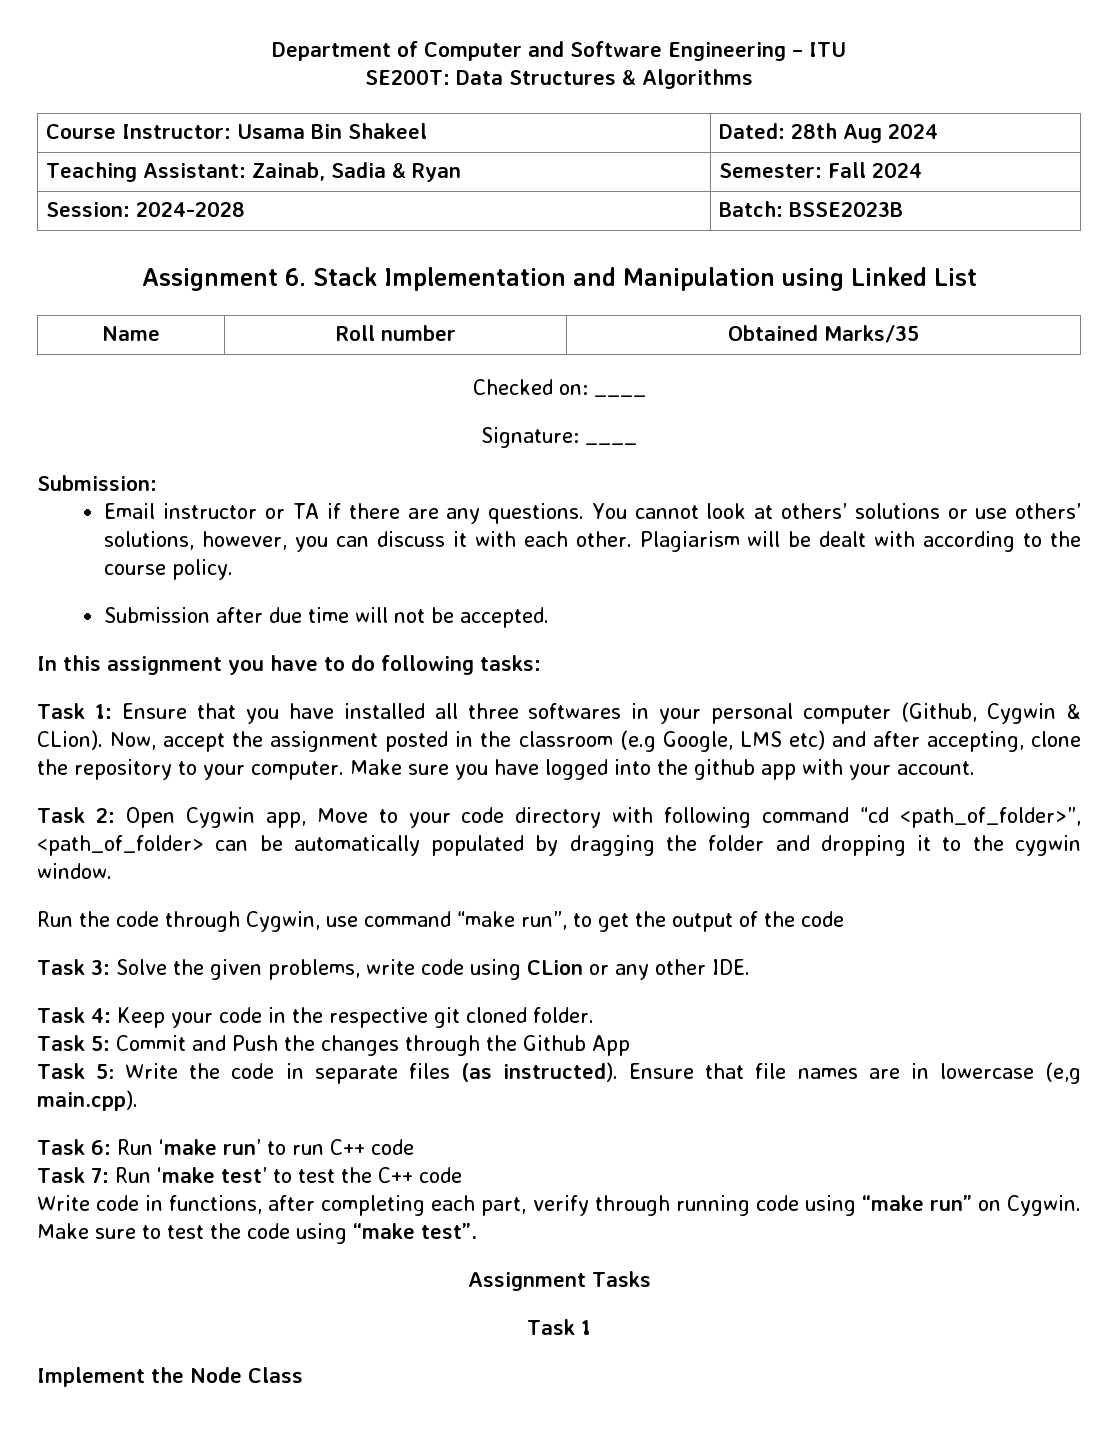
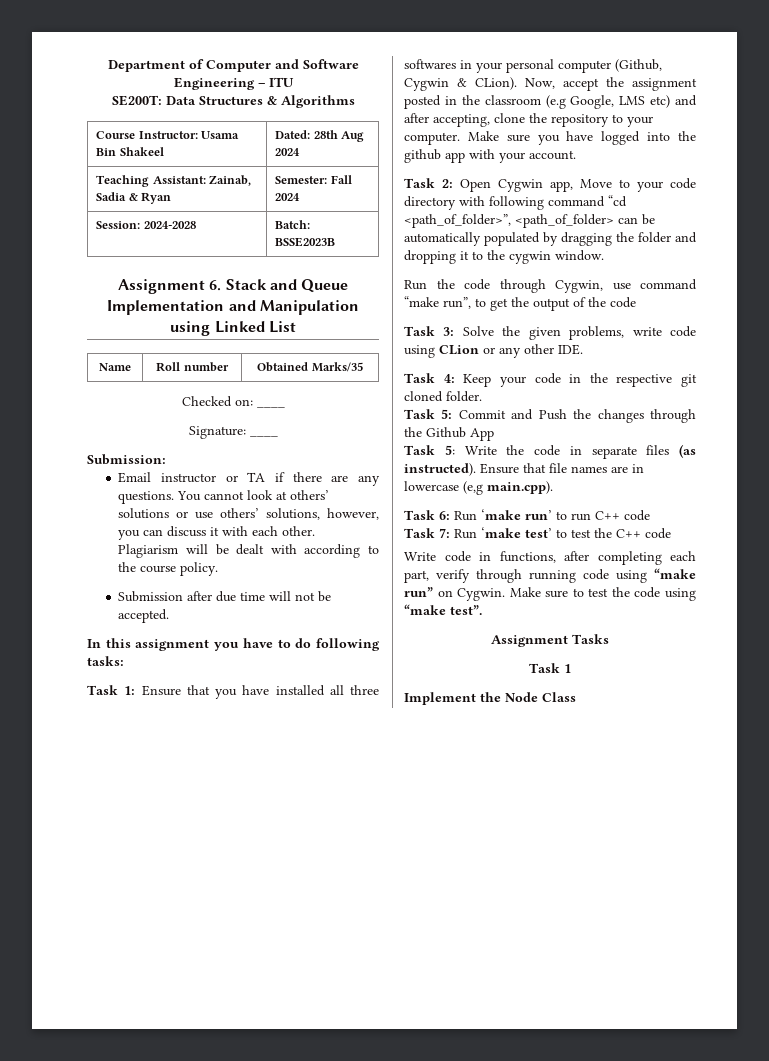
(377, 276) none -> [269,279,349,293] and Queue

